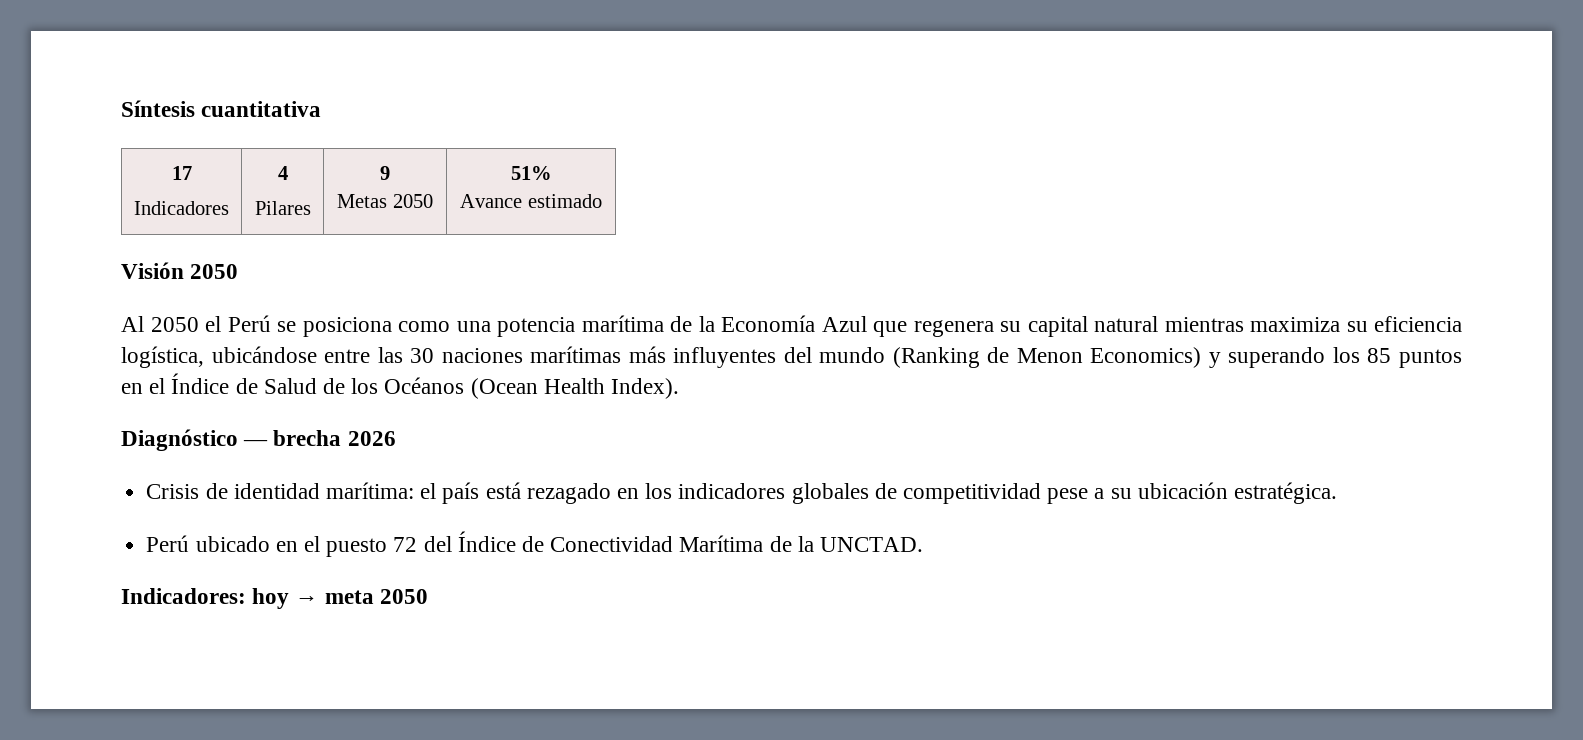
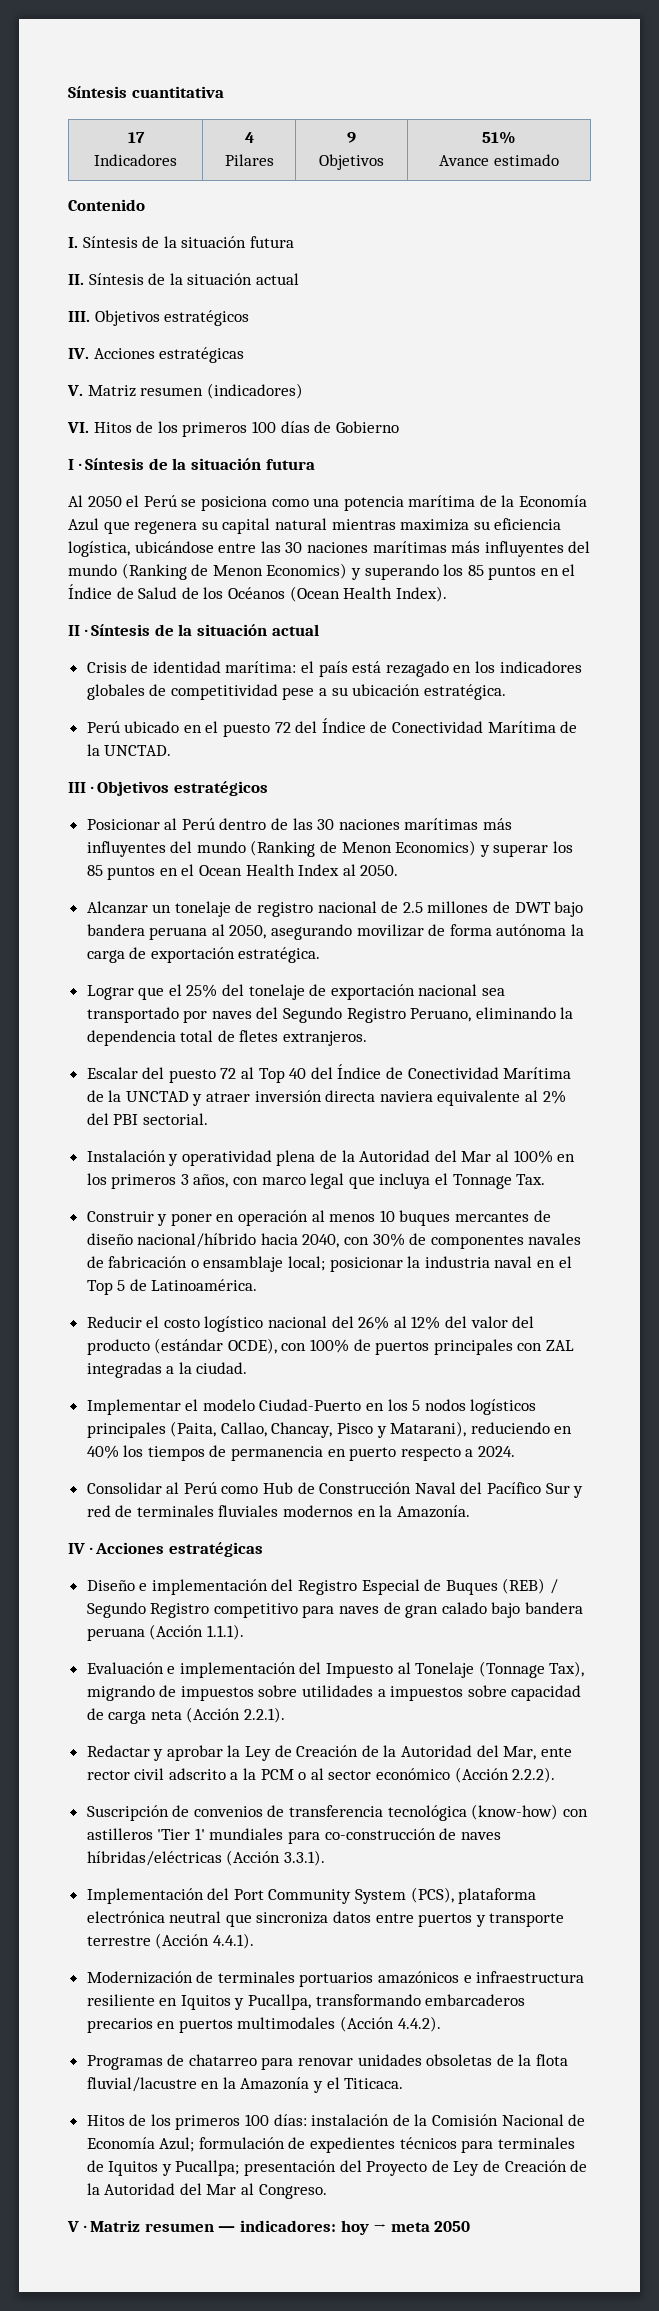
[337,194,433,208] Metas 2050 -> [319,154,384,170] Objetivos
[121,262,239,279] Visión 2050 -> [68,199,145,211] [68,236,294,248] [68,273,299,285] [68,310,250,326] [68,347,245,363] [67,383,303,399] [67,421,399,437] [68,458,315,470] Contenido // I. Síntesis de la situación futura // II. Síntesis de la situación actual // III. Objetivos estratégicos // IV. Acciones estratégicas // V. Matriz resumen (indicadores) // VI. Hitos de los primeros 100 días de Gobierno // I · Síntesis de la situación futura
[121,429,396,451] Diagnóstico — brecha 2026 -> [68,624,319,636] II · Síntesis de la situación actual
[121,588,246,604] Indicadores: -> [68,781,268,796] [86,818,513,830] [86,840,574,857] [86,864,399,880] [86,901,584,917] [86,924,585,940] [86,947,321,963] [86,984,506,1000] [86,1007,574,1023] [86,1030,368,1046] [86,1064,572,1083] [86,1090,566,1106] [86,1113,208,1125] [86,1150,576,1166] [86,1173,546,1189] [86,1210,551,1226] [86,1233,582,1249] [86,1256,572,1272] [86,1279,258,1295] [86,1316,535,1332] [86,1338,575,1355] [86,1362,248,1378] [86,1399,537,1415] [86,1421,573,1438] [86,1445,516,1461] [86,1482,584,1498] [86,1505,470,1518] [68,1542,263,1557] [86,1578,559,1595] [86,1602,584,1618] [86,1624,244,1641] [86,1661,585,1678] [86,1685,582,1701] [86,1707,286,1724] [86,1745,572,1761] [86,1767,556,1783] [86,1804,588,1821] [86,1828,501,1844] [86,1850,325,1866] [86,1887,537,1904] [86,1911,565,1927] [86,1933,254,1949] [86,1971,585,1987] [86,1994,526,2010] [86,2016,441,2033] [86,2054,569,2070] [86,2077,404,2093] [86,2114,586,2130] [86,2137,575,2153] [86,2160,588,2176] [86,2183,327,2199] [67,2220,336,2232] III · Objetivos estratégicos // Posicionar al Perú dentro de las 30 naciones marítimas más influyentes del mundo (Ranking de Menon Economics) y superar los 85 puntos en el Ocean Health Index al 2050. // Alcanzar un tonelaje de registro nacional de 2.5 millones de DWT bajo bandera peruana al 2050, asegurando movilizar de forma autónoma la carga de exportación estratégica. // Lograr que el 25% del tonelaje de exportación nacional sea transportado por naves del Segundo Registro Peruano, eliminando la dependencia total de fletes extranjeros. // Escalar del puesto 72 al Top 40 del Índice de Conectividad Marítima de la UNCTAD y atraer inversión directa naviera equivalente al 2% del PBI sectorial. // Instalación y operatividad plena de la Autoridad del Mar al 100% en los primeros 3 años, con marco legal que incluya el Tonnage Tax. // Construir y poner en operación al menos 10 buques mercantes de diseño nacional/híbrido hacia 2040, con 30% de componentes navales de fabricación o ensamblaje local; posicionar la industria naval en el Top 5 de Latinoamérica. // Reducir el costo logístico nacional del 26% al 12% del valor del producto (estándar OCDE), con 100% de puertos principales con ZAL integradas a la ciudad. // Implementar el modelo Ciudad-Puerto en los 5 nodos logísticos principales (Paita, Callao, Chancay, Pisco y Matarani), reduciendo en 40% los tiempos de permanencia en puerto respecto a 2024. // Consolidar al Perú como Hub de Construcción Naval del Pacífico Sur y red de terminales fluviales modernos en la Amazonía. // IV · Acciones estratégicas // Diseño e implementación del Registro Especial de Buques (REB) / Segundo Registro competitivo para naves de gran calado bajo bandera peruana (Acción 1.1.1). // Evaluación e implementación del Impuesto al Tonelaje (Tonnage Tax), migrando de impuestos sobre utilidades a impuestos sobre capacidad de carga neta (Acción 2.2.1). // Redactar y aprobar la Ley de Creación de la Autoridad del Mar, ente rector civil adscrito a la PCM o al sector económico (Acción 2.2.2). // Suscripción de convenios de transferencia tecnológica (know-how) con astilleros 'Tier 1' mundiales para co-construcción de naves híbridas/eléctricas (Acción 3.3.1). // Implementación del Port Community System (PCS), plataforma electrónica neutral que sincroniza datos entre puertos y transporte terrestre (Acción 4.4.1). // Modernización de terminales portuarios amazónicos e infraestructura resiliente en Iquitos y Pucallpa, transformando embarcaderos precarios en puertos multimodales (Acción 4.4.2). // Programas de chatarreo para renovar unidades obsoletas de la flota fluvial/lacustre en la Amazonía y el Titicaca. // Hitos de los primeros 100 días: instalación de la Comisión Nacional de Economía Azul; formulación de expedientes técnicos para terminales de Iquitos y Pucallpa; presentación del Proyecto de Ley de Creación de la Autoridad del Mar al Congreso. // V · Matriz resumen — indicadores:

